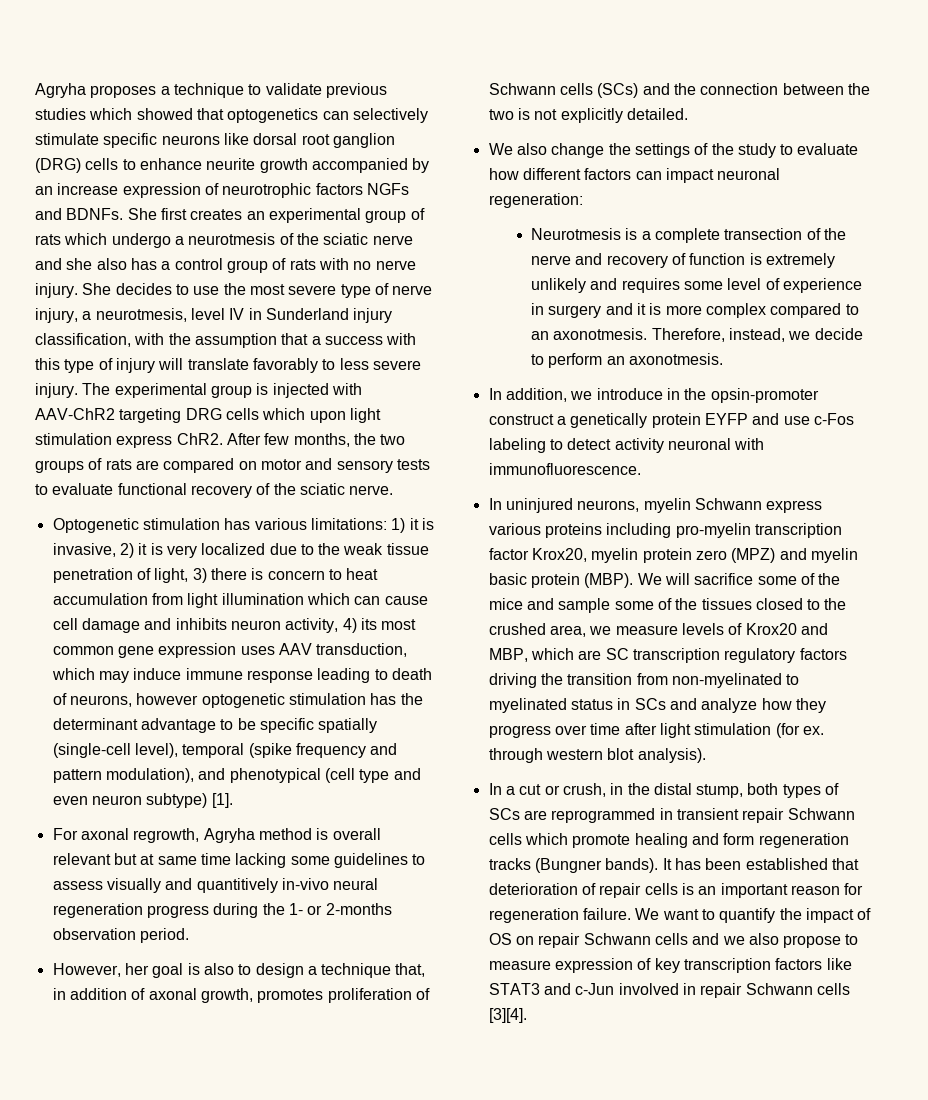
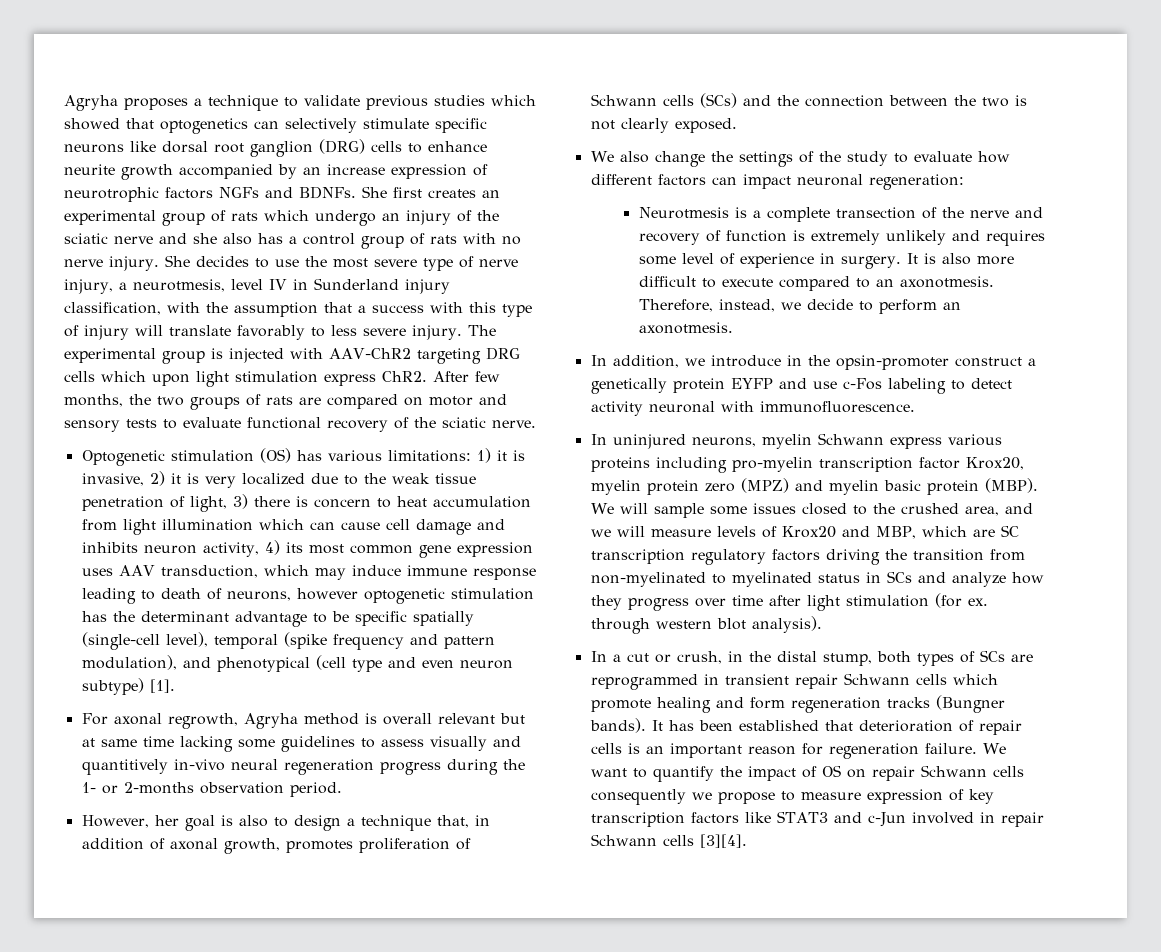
[174,233,276,245] a neurotmesis -> [382,210,451,225] an injury
(220, 524) none -> [259,448,291,463] (OS)
[560,108,688,123] explicitly detailed. -> [620,118,737,133] clearly exposed.
[548,303,766,318] surgery and it is more complex -> [840,253,1014,269] [638,276,773,288] surgery. It is also more difficult to execute
[694,573,841,585] [488,598,752,613] sacrifice some of the mice and sample some of the tissues -> [653,503,796,518] sample some issues
[589,626,612,635] we -> [1004,503,1033,514] [590,526,645,537] and we will
[692,933,779,945] and we also -> [590,789,712,805] consequently we

